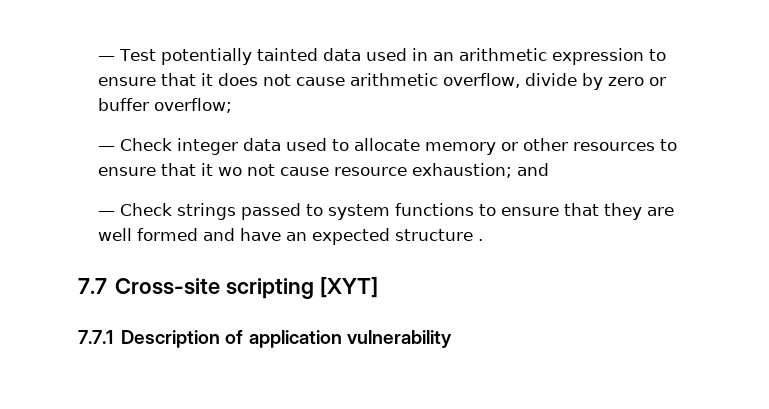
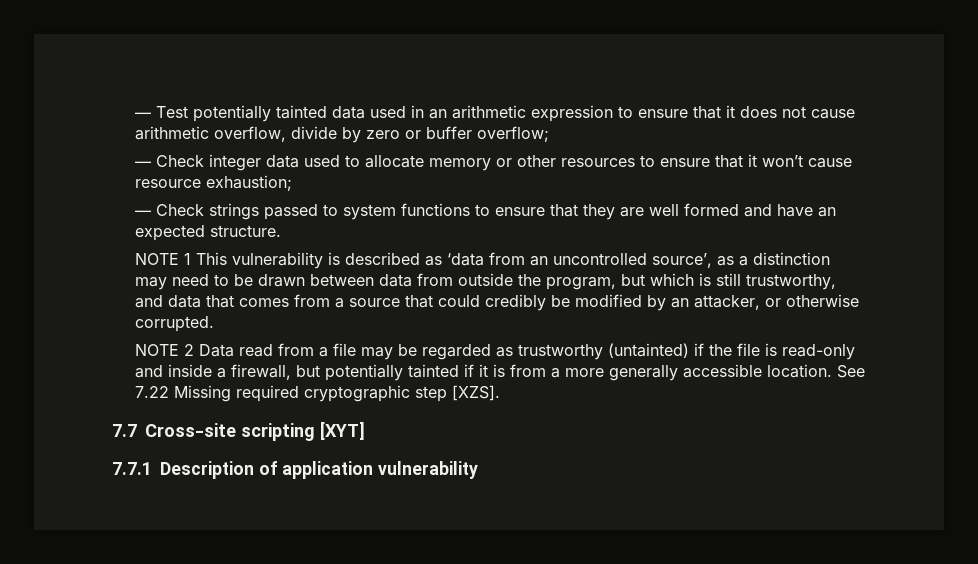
[218,164,276,176] wo not -> [762,155,804,167] won’t
[517,163,550,176] and -> (293, 183) none
[395,229,484,241] structure . -> [210,225,282,237] [135,252,831,269] [135,273,837,290] [135,294,860,311] [135,316,215,332] [135,343,856,360] [135,364,866,381] [135,385,501,402] structure. // NOTE 1 This vulnerability is described as ‘data from an uncontrolled source’, as a distinction may need to be drawn between data from outside the program, but which is still trustworthy, and data that comes from a source that could credibly be modified by an attacker, or otherwise corrupted. // NOTE 2 Data read from a file may be regarded as trustworthy (untainted) if the file is read-only and inside a firewall, but potentially tainted if it is from a more generally accessible location. See 7.22 Missing required cryptographic step [XZS].

